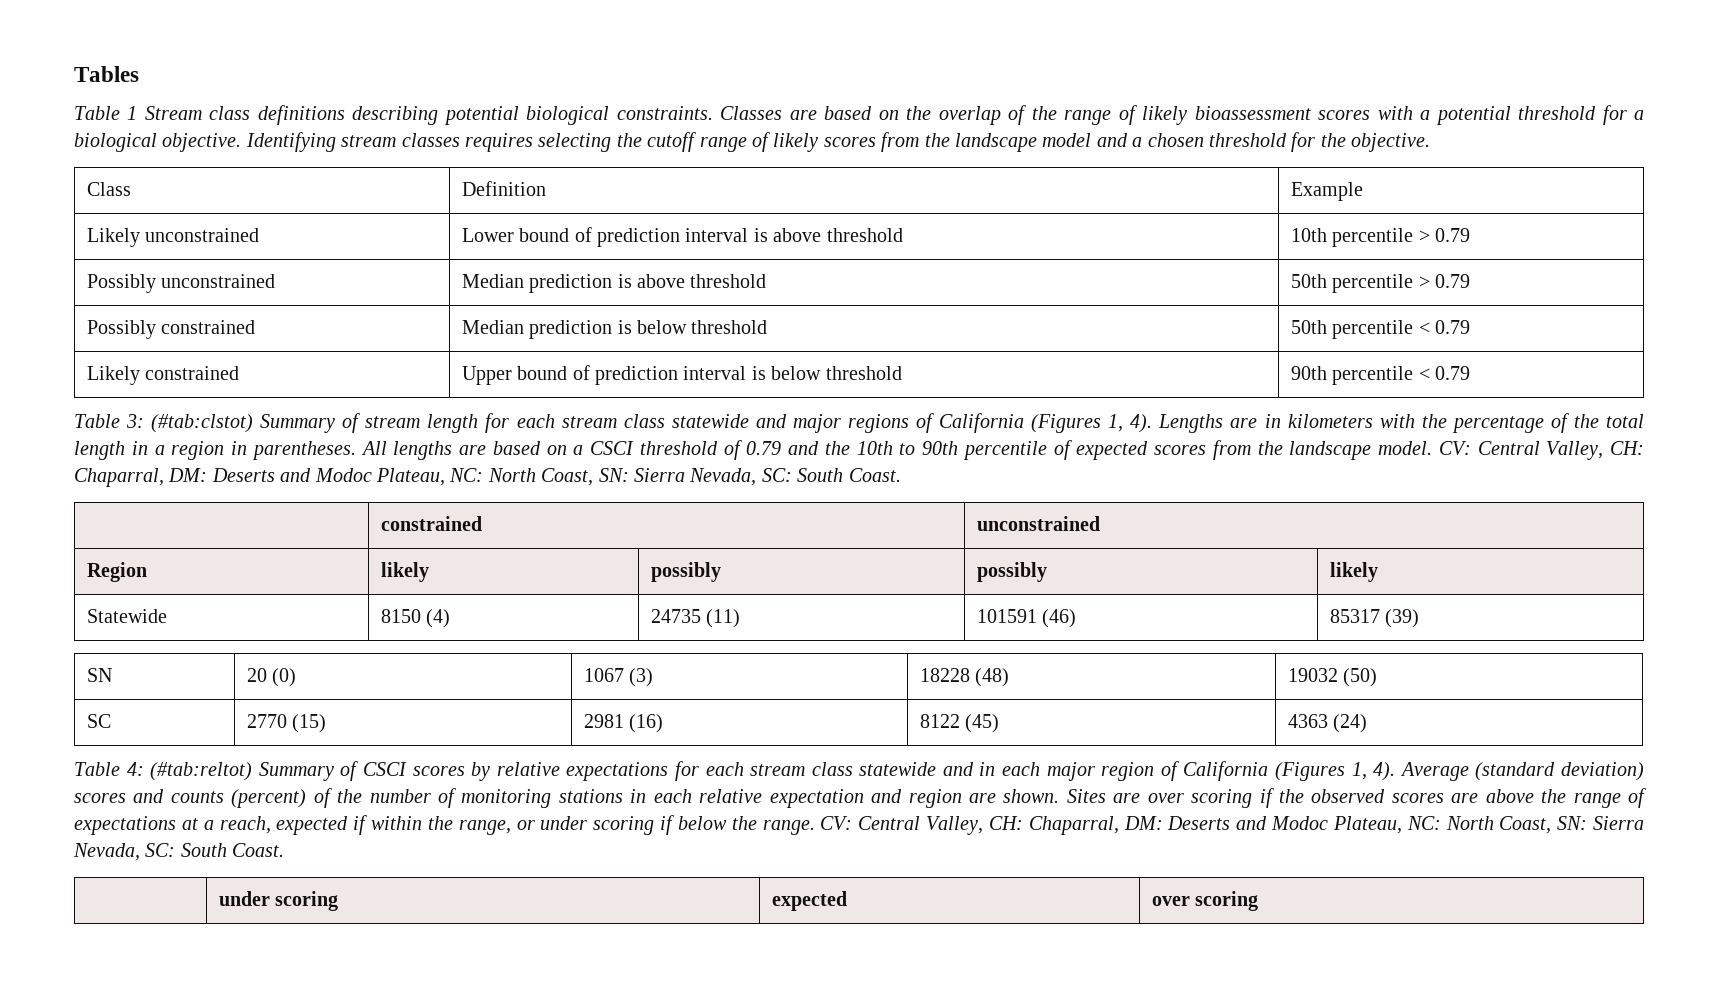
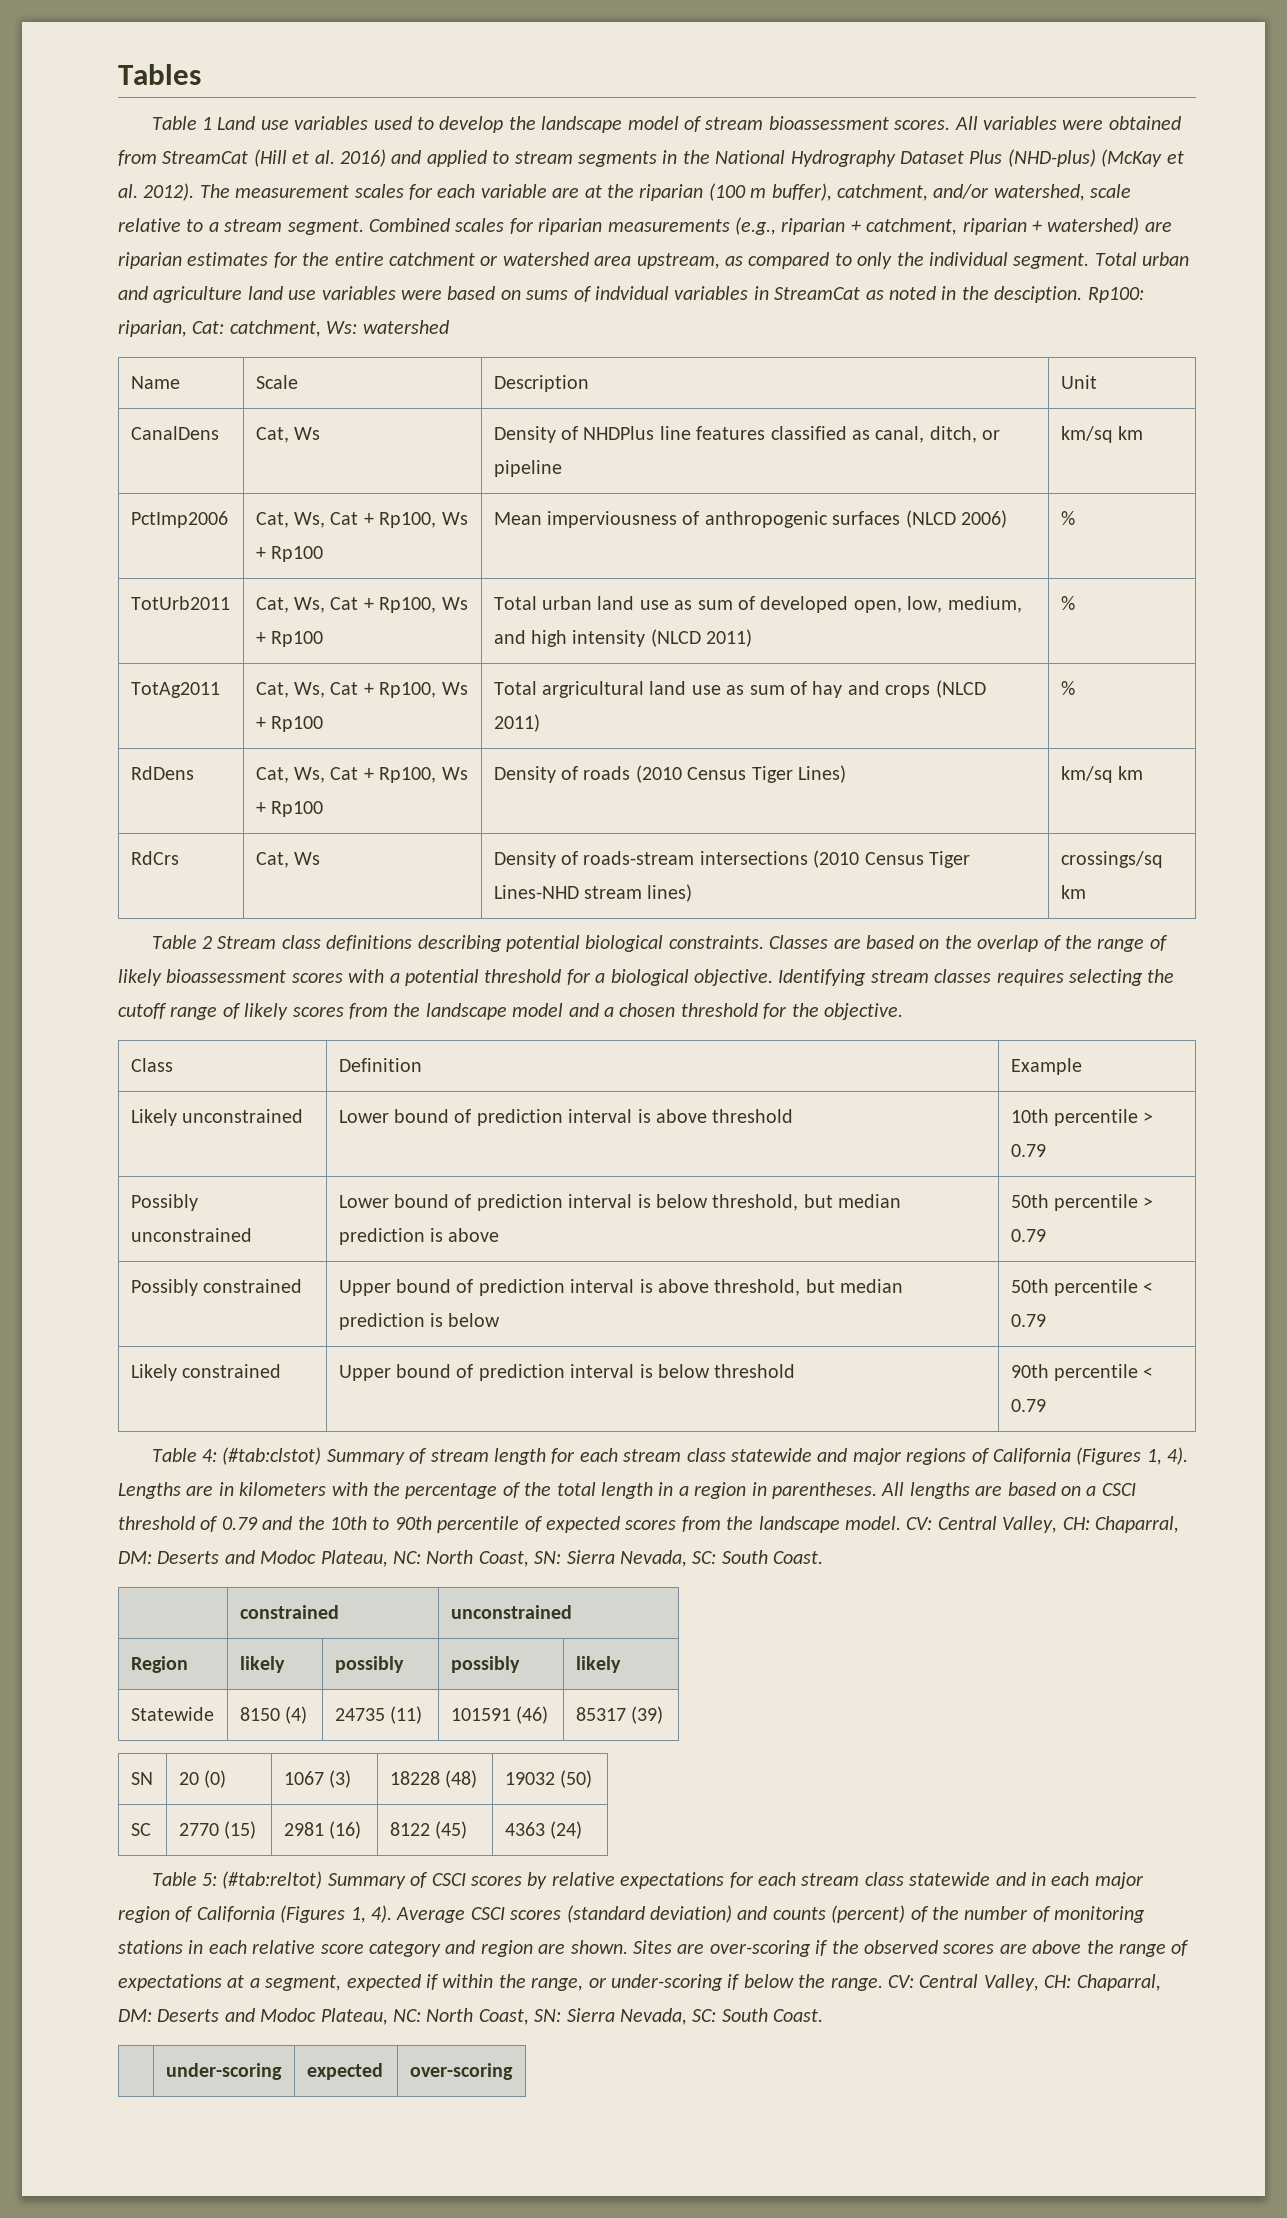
(138, 113) none -> [217,116,1181,133] [118,149,1184,167] [118,183,1132,201] [118,217,1172,235] [118,252,1190,269] [118,286,1144,303] [118,320,449,337] [130,376,180,389] [255,375,298,389] [493,375,589,392] [1060,375,1097,389] [130,426,219,440] [255,427,321,443] [493,426,1001,443] [493,460,562,477] [1060,426,1144,443] [130,511,228,528] [255,512,468,528] [255,546,324,562] [493,510,1008,528] [1060,511,1075,525] [130,596,230,610] [255,597,468,613] [255,631,324,647] [493,596,1022,613] [493,629,753,647] [1060,596,1075,610] [130,682,220,698] [255,682,468,698] [255,716,324,732] [493,680,986,698] [493,714,540,732] [1060,681,1075,695] [130,766,194,780] [255,767,468,783] [255,801,324,817] [493,765,847,783] [1060,766,1144,783] [130,851,179,865] [255,852,321,868] [493,850,971,868] [493,884,693,902] [1060,851,1163,868] [1060,885,1086,899] [151,935,213,949] Land use variables used to develop the landscape model of stream bioassessment scores. All variables were obtained from StreamCat (Hill et al. 2016) and applied to stream segments in the National Hydrography Dataset Plus (NHD-plus) (McKay et al. 2012). The measurement scales for each variable are at the riparian (100 m buffer), catchment, and/or watershed, scale relative to a stream segment. Combined scales for riparian measurements (e.g., riparian + catchment, riparian + watershed) are riparian estimates for the entire catchment or watershed area upstream, as compared to only the individual segment. Total urban and agriculture land use variables were based on sums of indvidual variables in StreamCat as noted in the desciption. Rp100: riparian, Cat: catchment, Ws: watershed // Name | Scale | Description | Unit // CanalDens | Cat, Ws | Density of NHDPlus line features classified as canal, ditch, or pipeline | km/sq km // PctImp2006 | Cat, Ws, Cat + Rp100, Ws + Rp100 | Mean imperviousness of anthropogenic surfaces (NLCD 2006) | % // TotUrb2011 | Cat, Ws, Cat + Rp100, Ws + Rp100 | Total urban land use as sum of developed open, low, medium, and high intensity (NLCD 2011) | % // TotAg2011 | Cat, Ws, Cat + Rp100, Ws + Rp100 | Total argricultural land use as sum of hay and crops (NLCD 2011) | % // RdDens | Cat, Ws, Cat + Rp100, Ws + Rp100 | Density of roads (2010 Census Tiger Lines) | km/sq km // RdCrs | Cat, Ws | Density of roads-stream intersections (2010 Census Tiger Lines-NHD stream lines) | crossings/sq km // Table 2
[461,274,524,288] Median -> [338,1194,902,1211] Lower bound of prediction interval is below threshold, but median
[690,274,767,288] threshold -> (500, 1235) none
[461,320,524,334] Median -> [338,1279,904,1296] Upper bound of prediction interval is above threshold, but median
[691,320,768,334] threshold -> (501, 1320) none
[126,414,145,428] 3: -> [202,1449,218,1462] 4:
[126,762,144,776] 4: -> [202,1873,218,1886] 5:
(1469, 771) none -> [470,1907,562,1920] CSCI scores
[74,793,126,803] scores -> (732, 1914) none
[769,789,864,808] expectation -> [320,1941,441,1957] score category
[1147,789,1253,808] over scoring -> [709,1940,811,1957] over-scoring
[219,816,271,834] reach, -> [265,1975,342,1991] segment,
[540,816,655,835] under scoring -> [610,1974,723,1991] under-scoring
[218,891,339,911] under scoring -> [165,2063,282,2080] under-scoring
[1151,891,1259,911] over scoring -> [409,2063,513,2080] over-scoring

